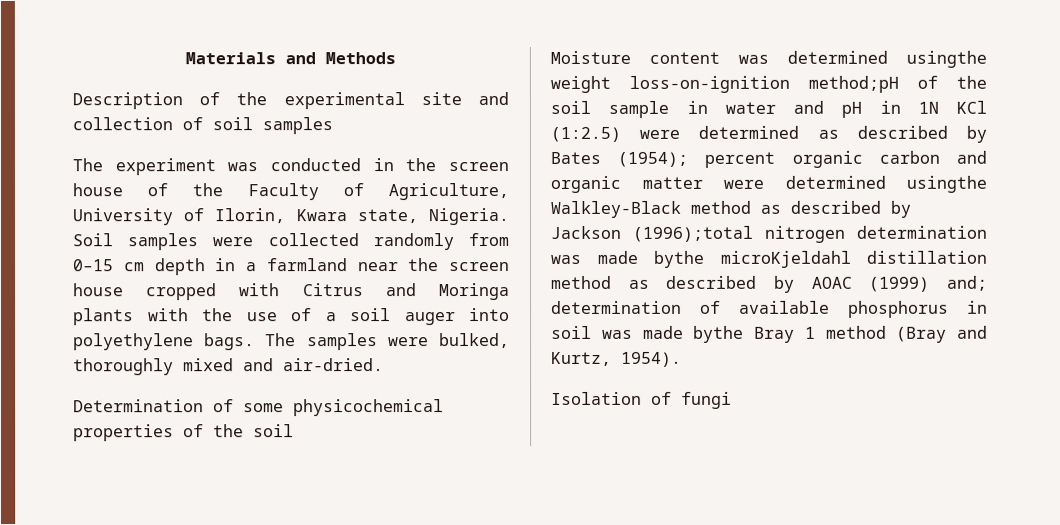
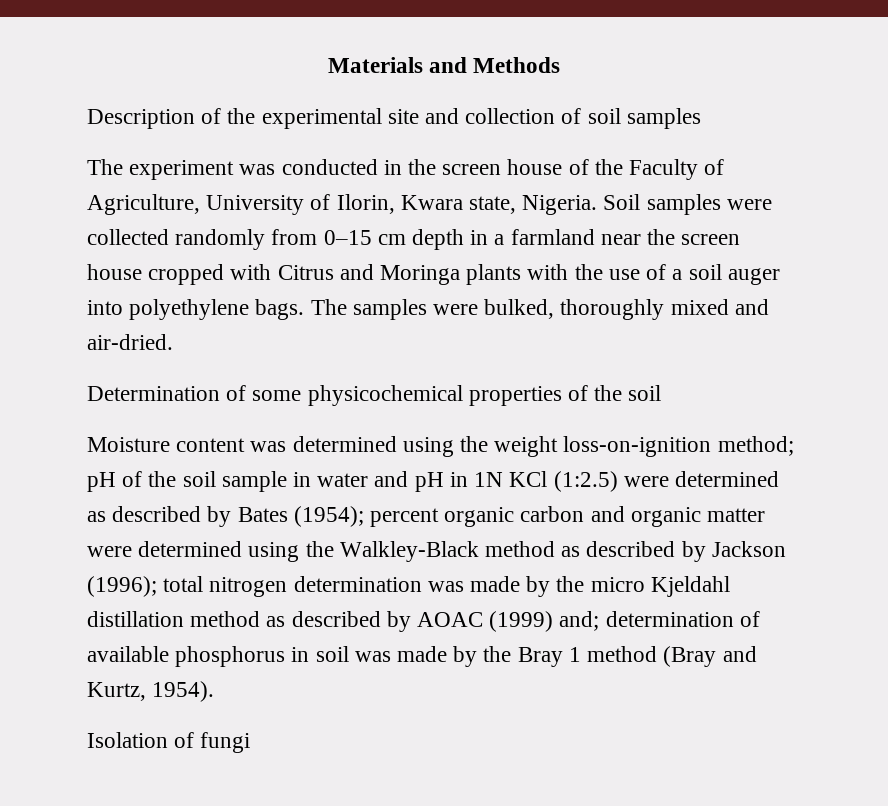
[906,50,987,68] [550,75,899,93] usingthe weight loss-on-ignition method;pH -> [402,436,794,457] [87,472,116,492] using the weight loss-on-ignition method; pH
[906,175,987,193] usingthe -> [248,541,334,562] using the
[632,225,753,242] (1996);total -> [87,576,204,597] (1996); total
[653,250,852,268] bythe microKjeldahl -> [526,576,730,597] by the micro Kjeldahl
[693,325,745,343] bythe -> [453,646,512,667] by the

